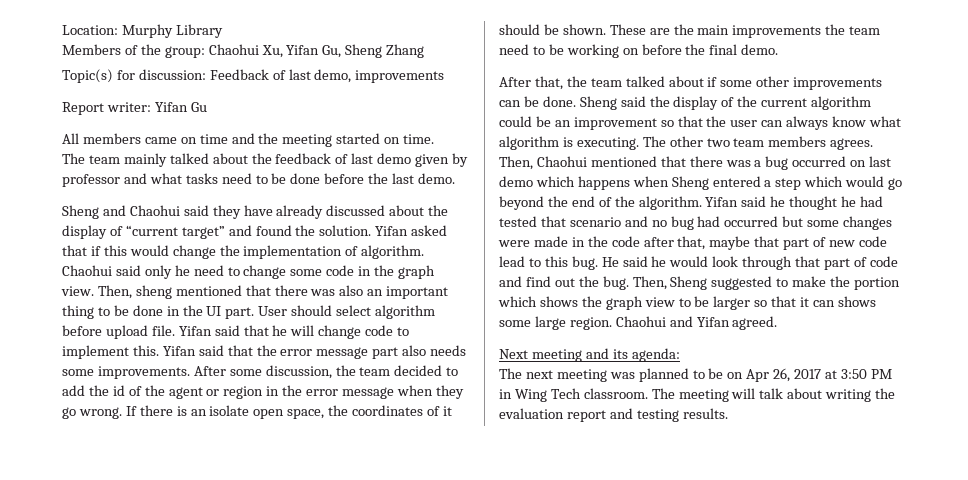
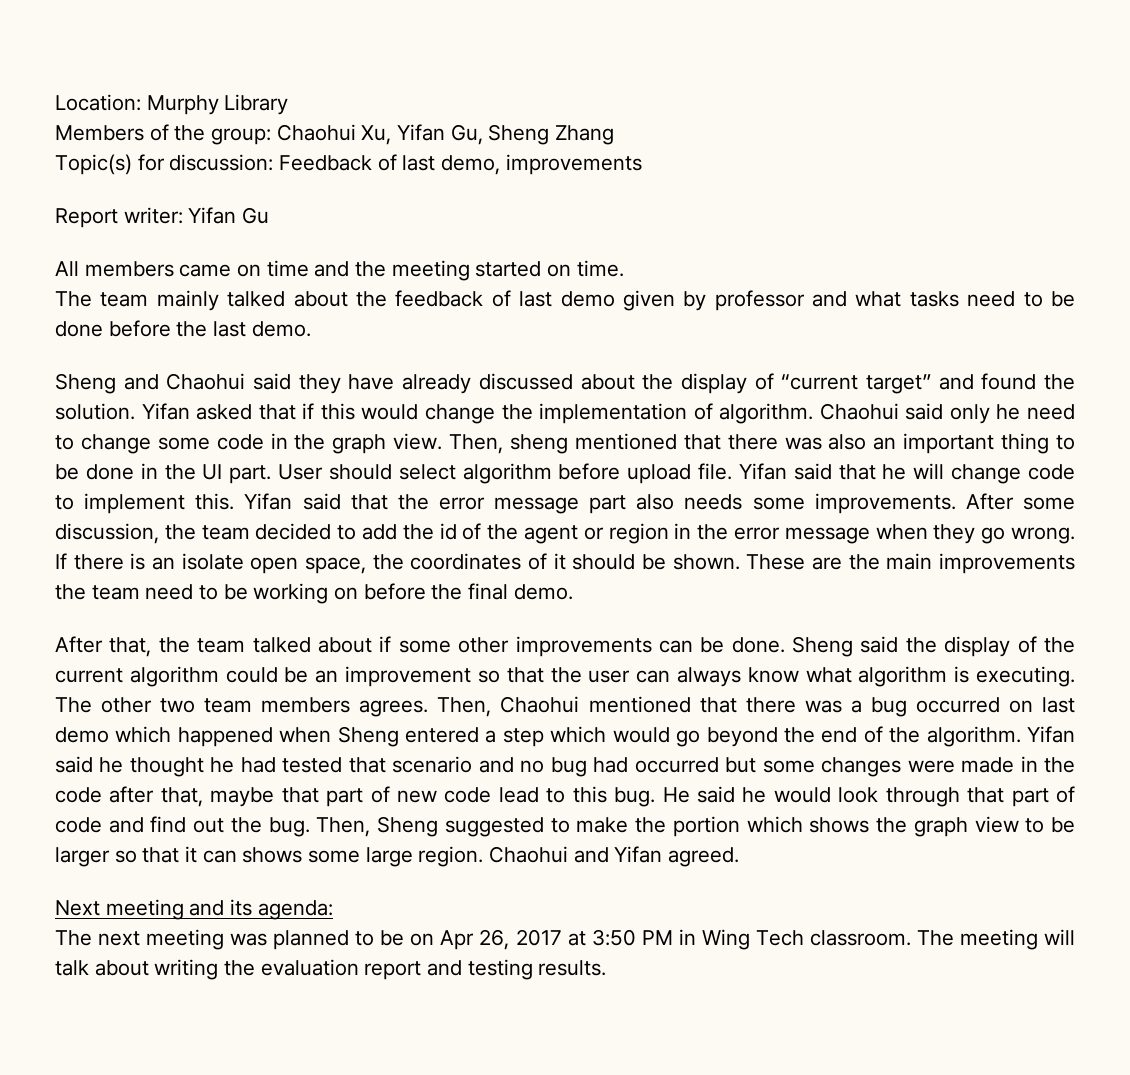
[577,176,630,190] happens -> [177,727,273,747] happened

